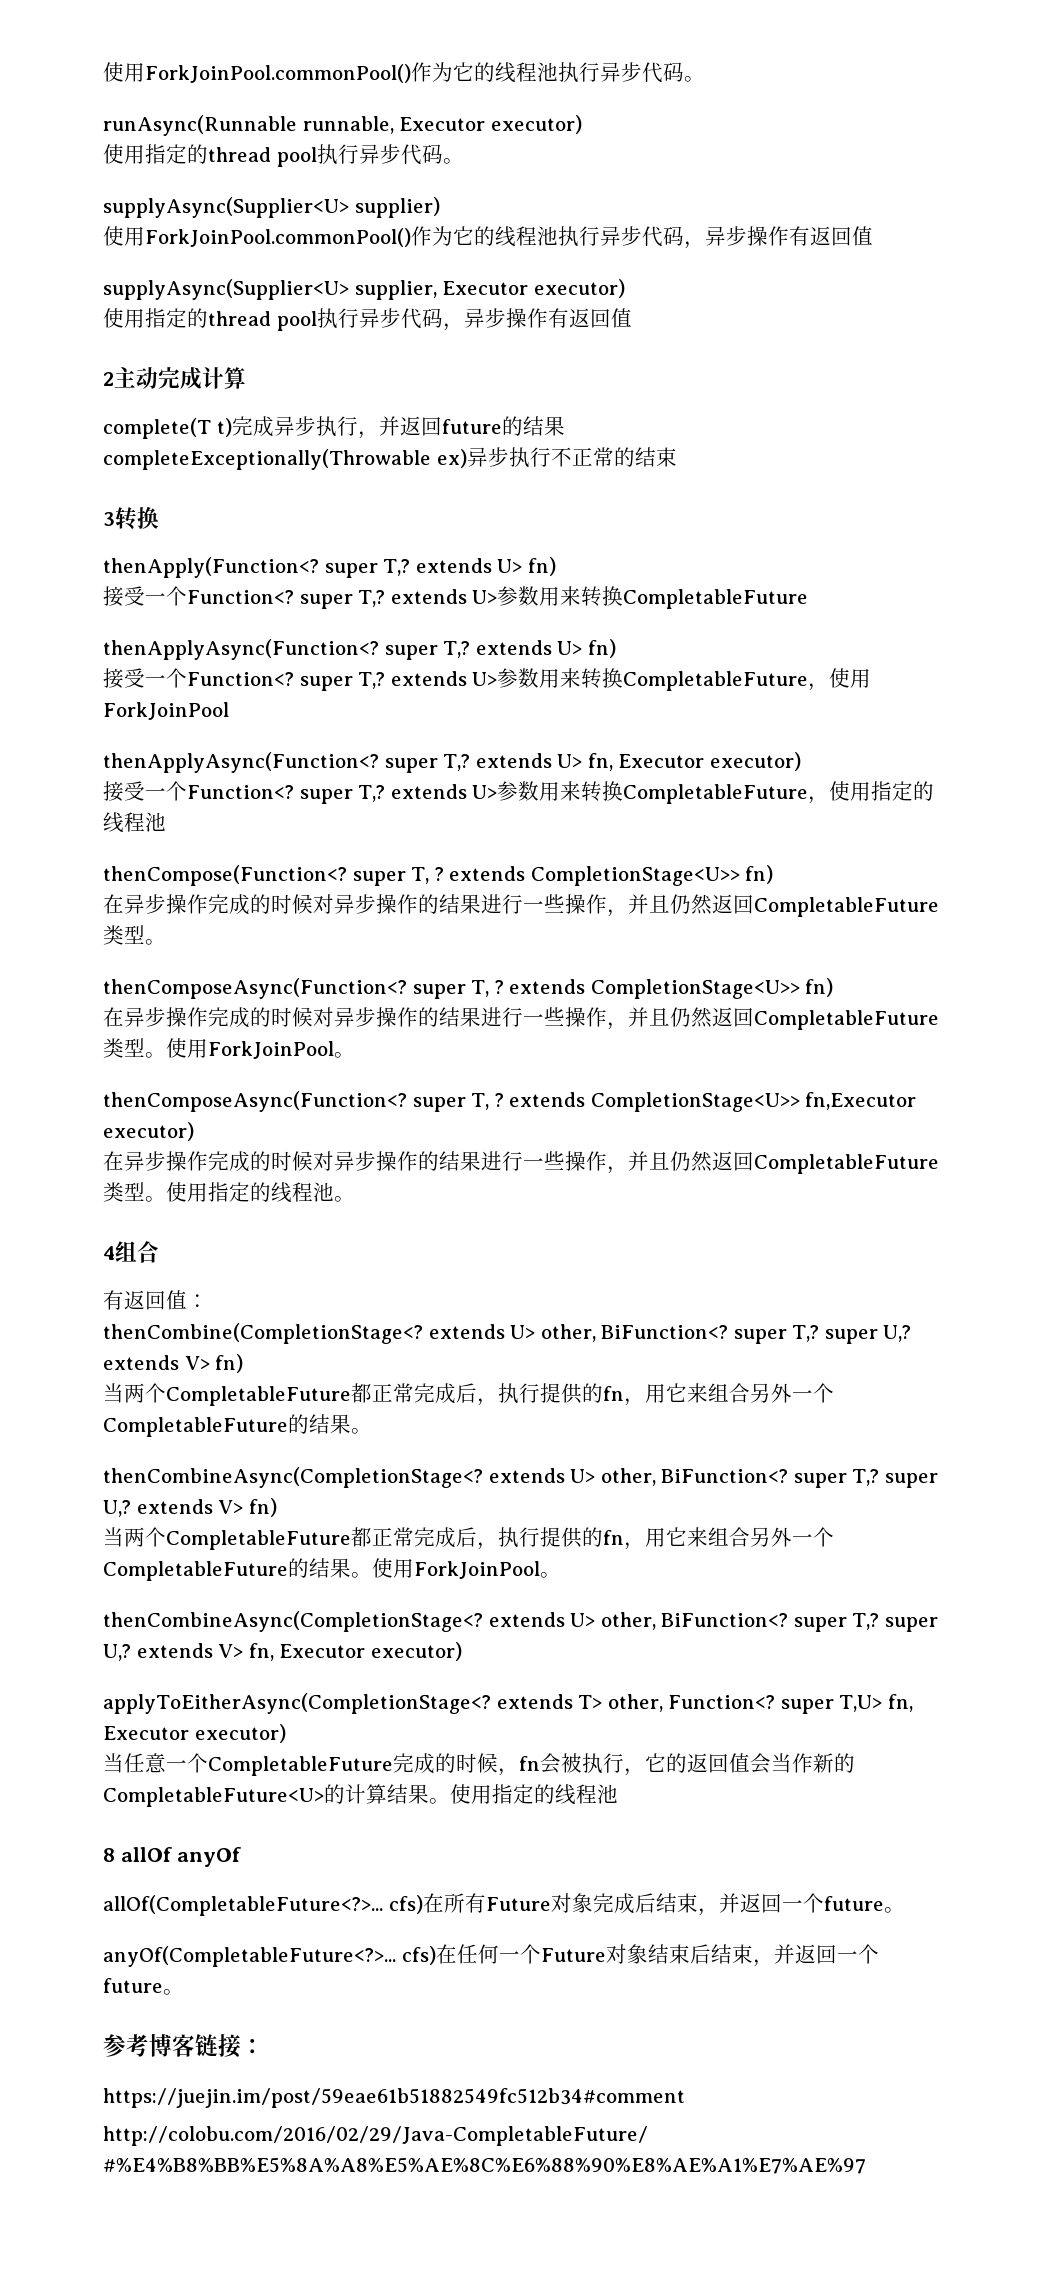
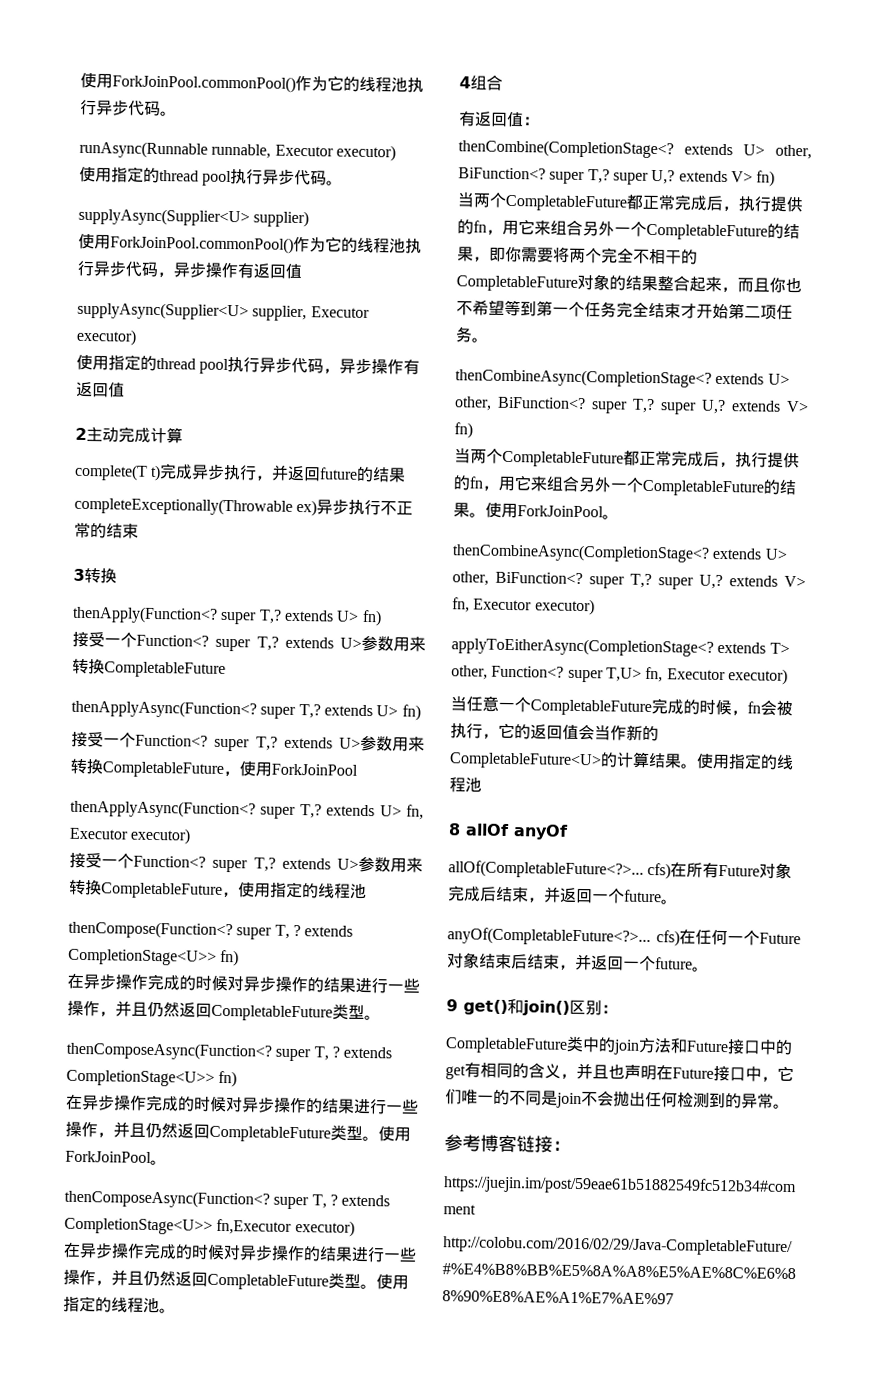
(351, 1424) none -> [473,246,698,265] [456,274,802,294] [456,299,793,320] [455,326,473,343] ，即你需要将两个完全不相干的CompletableFuture对象的结果整合起来，而且你也不希望等到第一个任务完全结束才开始第二项任务
(184, 1992) none -> [446,999,618,1016] [445,1035,793,1056] [445,1062,794,1082] [445,1089,790,1110] // 9 get()和join()区别： // CompletableFuture类中的join方法和Future接口中的get有相同的含义，并且也声明在Future接口中，它们唯一的不同是join不会抛出任何检测到的异常。

